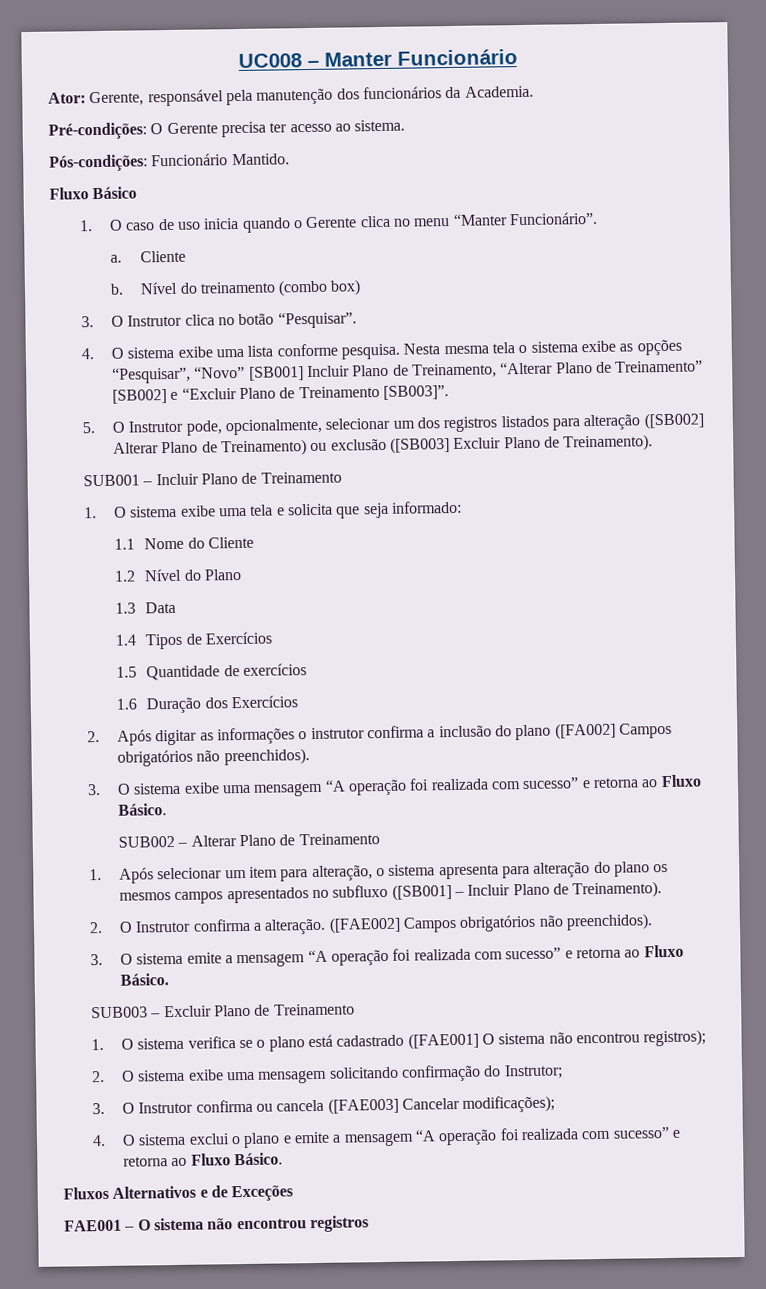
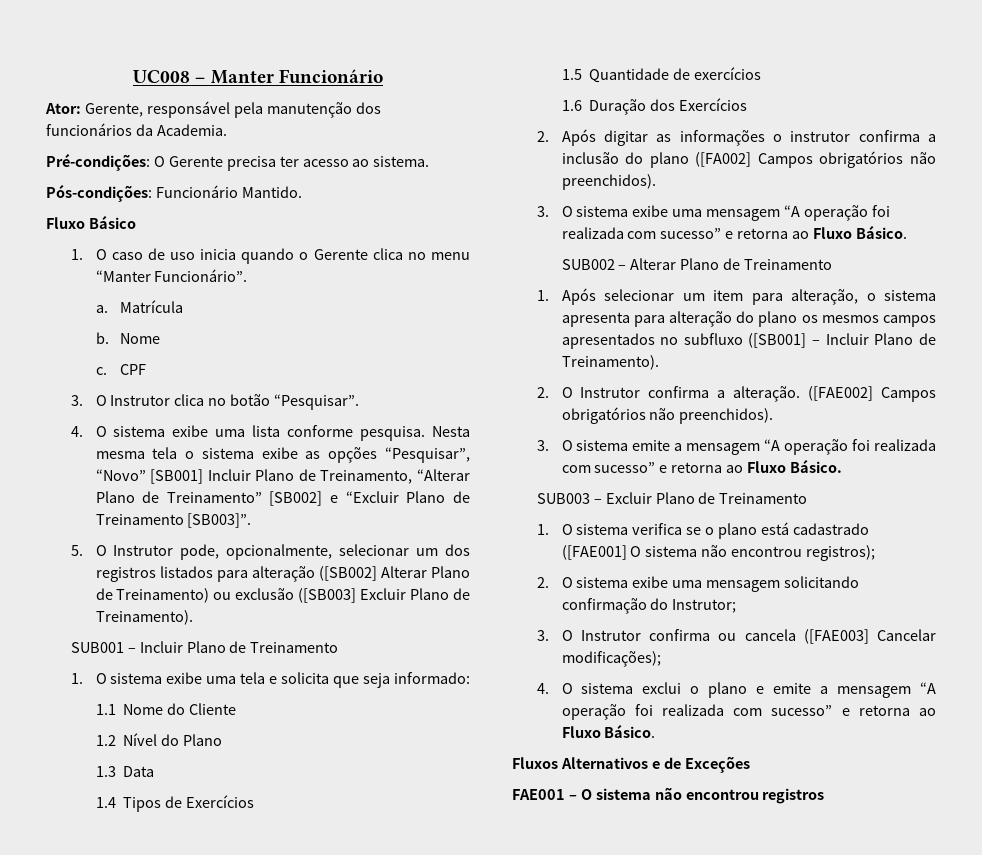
[140,250,187,263] Cliente -> [120,300,184,313] Matrícula
[140,279,362,297] Nível do treinamento (combo box) -> [120,333,161,344] [95,364,147,375] Nome // c. CPF

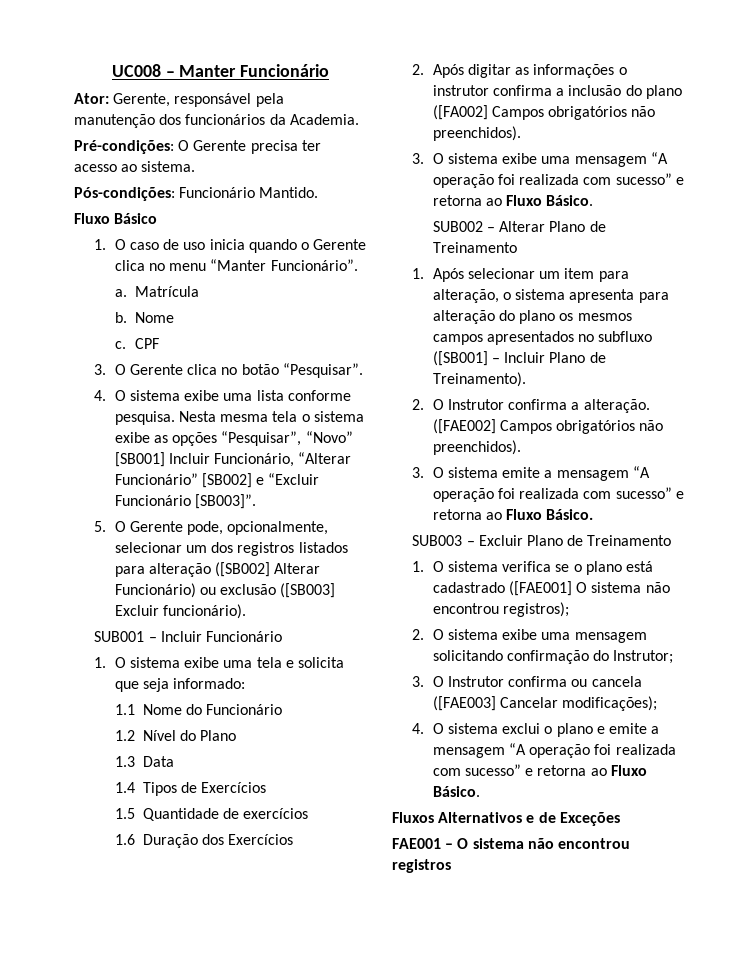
[110,395,171,406] Instrutor -> [130,364,184,375] Gerente
[255,469,470,484] [95,491,470,506] [95,514,184,525] Plano de Treinamento, “Alterar Plano de Treinamento” [SB002] e “Excluir Plano de Treinamento -> [214,452,352,467] [114,473,320,488] [114,495,191,506] Funcionário, “Alterar Funcionário” [SB002] e “Excluir Funcionário
[113,545,174,556] Instrutor -> [130,521,184,532] Gerente
[430,566,470,578] [95,588,210,603] Plano de Treinamento) -> [114,583,196,598] Funcionário)
[410,588,471,600] [95,610,193,625] Plano de Treinamento). -> [163,604,247,619] funcionário).
[186,641,339,653] Plano de Treinamento -> [205,631,282,642] Funcionário
[188,703,236,715] Cliente -> [205,704,282,715] Funcionário

